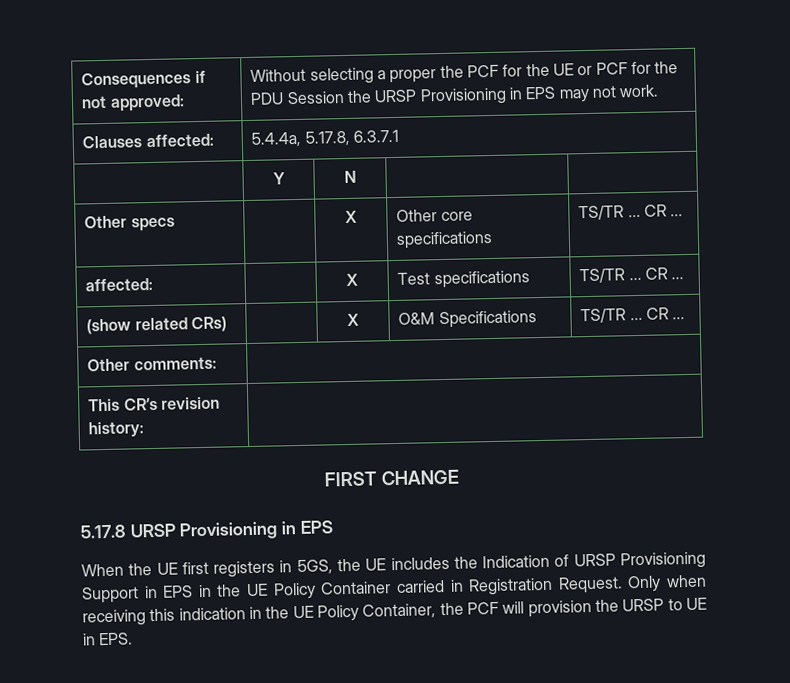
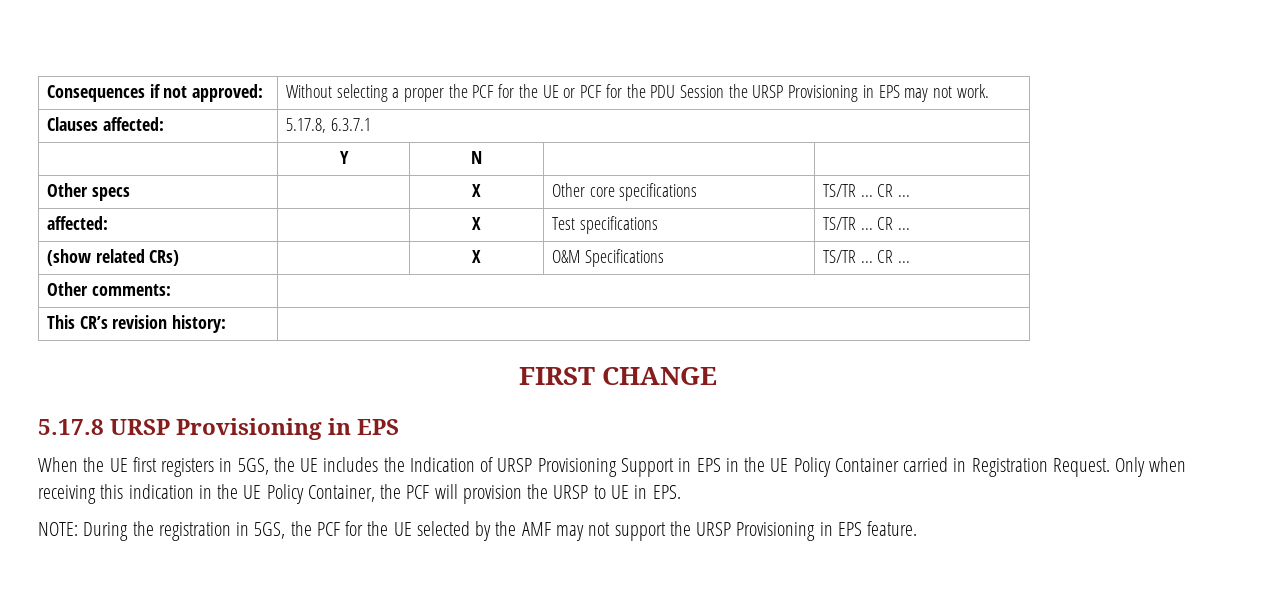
[251,131,302,147] 5.4.4a, -> (164, 124) none
(134, 639) none -> [38,521,918,541] // NOTE: During the registration in 5GS, the PCF for the UE selected by the AMF may not support the URSP Provisioning in EPS feature.

